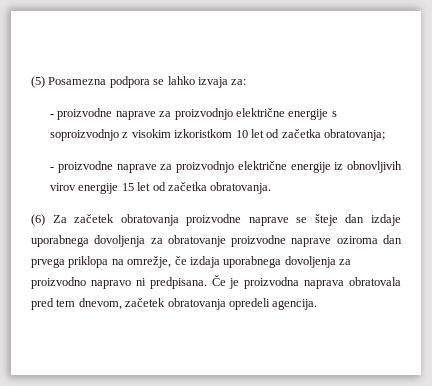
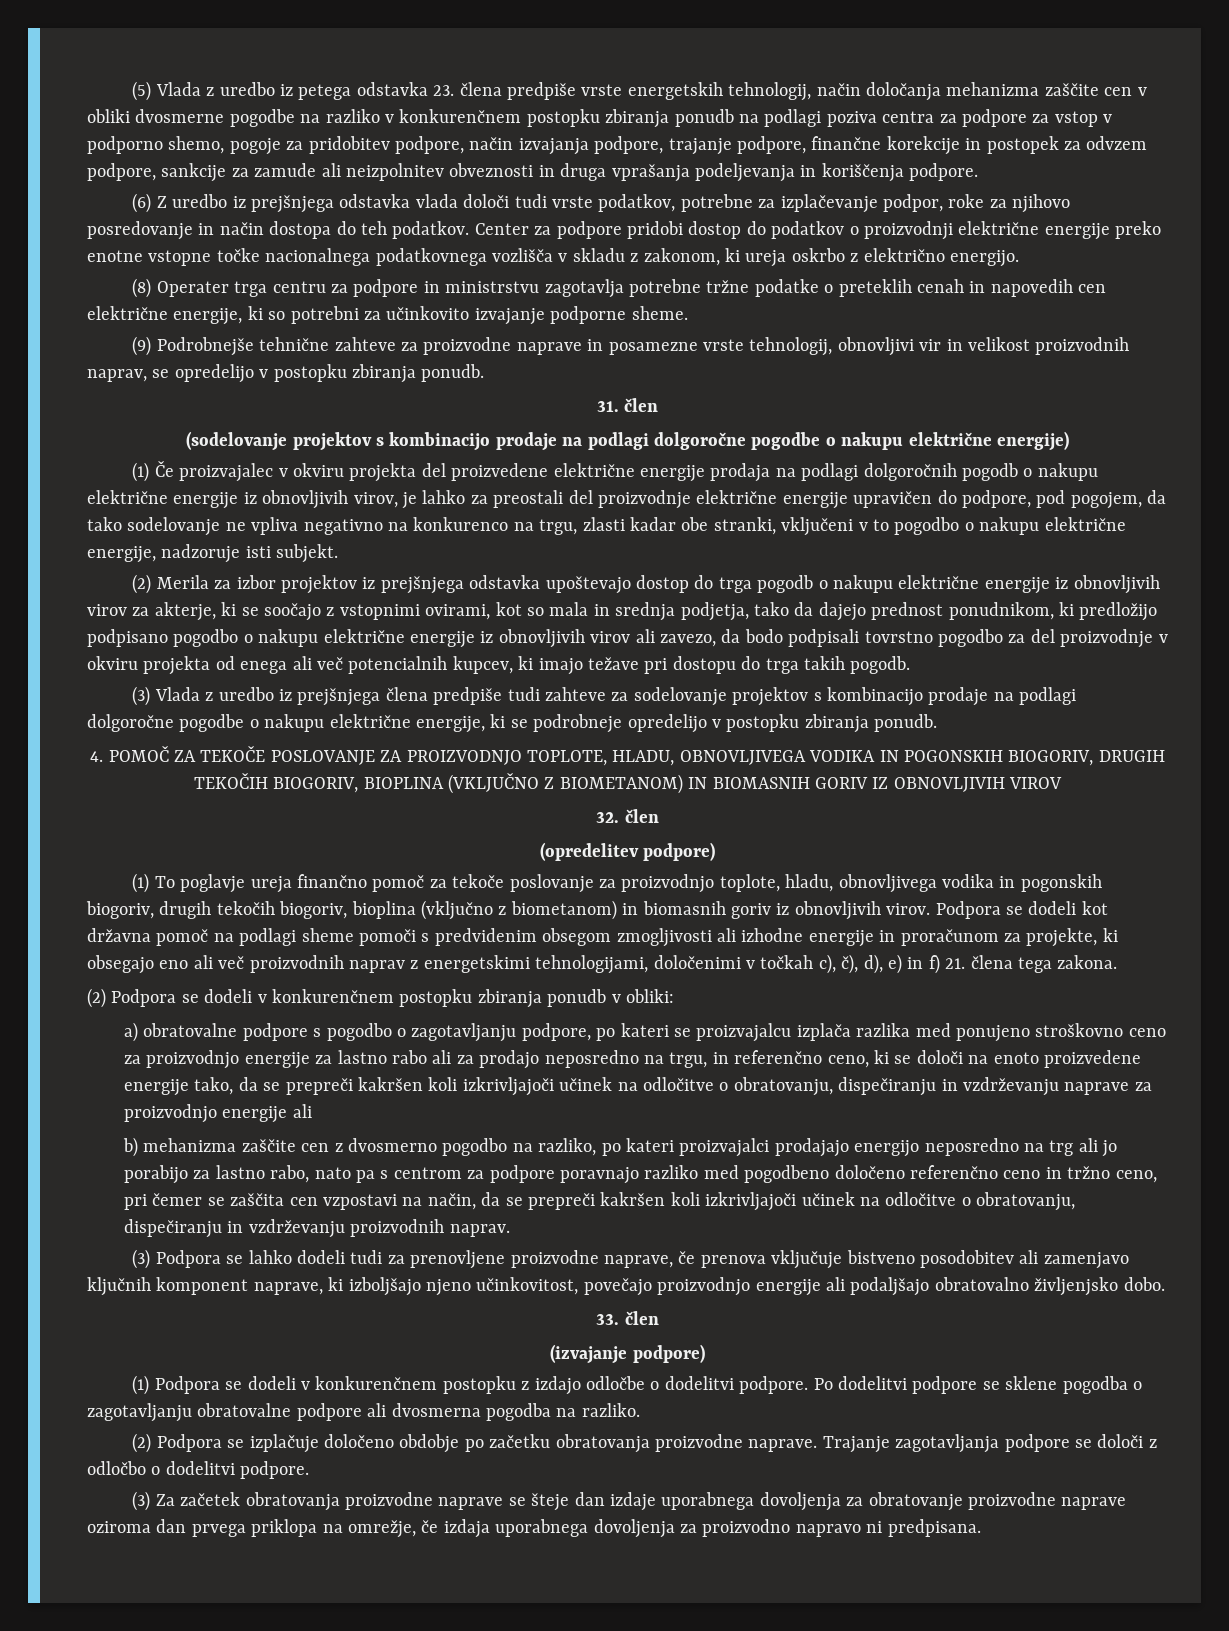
[48,76,247,88] [50,108,337,120] [50,129,386,141] [50,161,402,173] [50,182,272,194] [31,214,45,226] Posamezna podpora se lahko izvaja za: // - proizvodne naprave za proizvodnjo električne energije s soproizvodnjo z visokim izkoristkom 10 let od začetka obratovanja; // - proizvodne naprave za proizvodnjo električne energije iz obnovljivih virov energije 15 let od začetka obratovanja. // (6) -> [155,82,1147,101] [87,109,1113,128] [87,136,1148,155] [87,163,979,182] [132,193,1071,213] [87,221,1162,240] [87,248,1019,267] [132,278,1107,298] [87,306,688,325] [132,336,1130,356] [87,364,485,383] [596,398,659,412] [186,431,1069,451] [132,461,1098,482] [87,490,1167,509] [87,517,1126,536] [87,544,339,563] [132,574,1160,594] [87,602,1158,621] [87,629,1168,648] [87,656,911,675] [132,686,1077,706] [87,714,938,733] [90,746,1165,766] [193,773,1063,794] [596,809,659,823] [539,842,716,861] [132,873,1102,893] [86,900,1108,920] [87,928,1118,947] [87,954,1118,974] [87,988,674,1008] [123,1022,1166,1042] [123,1050,1141,1069] [123,1077,1152,1096] [123,1104,312,1123] [122,1137,1118,1157] [123,1165,1157,1184] [123,1192,1076,1211] [123,1219,510,1238] [132,1249,1129,1269] [87,1277,1165,1296] [596,1311,659,1325] [550,1344,705,1364] [132,1375,1142,1395] [87,1403,640,1422] [132,1433,1157,1453] [87,1461,310,1479] [132,1491,151,1511] Vlada z uredbo iz petega odstavka 23. člena predpiše vrste energetskih tehnologij, način določanja mehanizma zaščite cen v obliki dvosmerne pogodbe na razliko v konkurenčnem postopku zbiranja ponudb na podlagi poziva centra za podpore za vstop v podporno shemo, pogoje za pridobitev podpore, način izvajanja podpore, trajanje podpore, finančne korekcije in postopek za odvzem podpore, sankcije za zamude ali neizpolnitev obveznosti in druga vprašanja podeljevanja in koriščenja podpore. // (6) Z uredbo iz prejšnjega odstavka vlada določi tudi vrste podatkov, potrebne za izplačevanje podpor, roke za njihovo posredovanje in način dostopa do teh podatkov. Center za podpore pridobi dostop do podatkov o proizvodnji električne energije preko enotne vstopne točke nacionalnega podatkovnega vozlišča v skladu z zakonom, ki ureja oskrbo z električno energijo. // (8) Operater trga centru za podpore in ministrstvu zagotavlja potrebne tržne podatke o preteklih cenah in napovedih cen električne energije, ki so potrebni za učinkovito izvajanje podporne sheme. // (9) Podrobnejše tehnične zahteve za proizvodne naprave in posamezne vrste tehnologij, obnovljivi vir in velikost proizvodnih naprav, se opredelijo v postopku zbiranja ponudb. // 31. člen // (sodelovanje projektov s kombinacijo prodaje na podlagi dolgoročne pogodbe o nakupu električne energije) // (1) Če proizvajalec v okviru projekta del proizvedene električne energije prodaja na podlagi dolgoročnih pogodb o nakupu električne energije iz obnovljivih virov, je lahko za preostali del proizvodnje električne energije upravičen do podpore, pod pogojem, da tako sodelovanje ne vpliva negativno na konkurenco na trgu, zlasti kadar obe stranki, vključeni v to pogodbo o nakupu električne energije, nadzoruje isti subjekt. // (2) Merila za izbor projektov iz prejšnjega odstavka upoštevajo dostop do trga pogodb o nakupu električne energije iz obnovljivih virov za akterje, ki se soočajo z vstopnimi ovirami, kot so mala in srednja podjetja, tako da dajejo prednost ponudnikom, ki predložijo podpisano pogodbo o nakupu električne energije iz obnovljivih virov ali zavezo, da bodo podpisali tovrstno pogodbo za del proizvodnje v okviru projekta od enega ali več potencialnih kupcev, ki imajo težave pri dostopu do trga takih pogodb. // (3) Vlada z uredbo iz prejšnjega člena predpiše tudi zahteve za sodelovanje projektov s kombinacijo prodaje na podlagi dolgoročne pogodbe o nakupu električne energije, ki se podrobneje opredelijo v postopku zbiranja ponudb. // 4. POMOČ ZA TEKOČE POSLOVANJE ZA PROIZVODNJO TOPLOTE, HLADU, OBNOVLJIVEGA VODIKA IN POGONSKIH BIOGORIV, DRUGIH TEKOČIH BIOGORIV, BIOPLINA (VKLJUČNO Z BIOMETANOM) IN BIOMASNIH GORIV IZ OBNOVLJIVIH VIROV // 32. člen // (opredelitev podpore) // (1) To poglavje ureja finančno pomoč za tekoče poslovanje za proizvodnjo toplote, hladu, obnovljivega vodika in pogonskih biogoriv, drugih tekočih biogoriv, bioplina (vključno z biometanom) in biomasnih goriv iz obnovljivih virov. Podpora se dodeli kot državna pomoč na podlagi sheme pomoči s predvidenim obsegom zmogljivosti ali izhodne energije in proračunom za projekte, ki obsegajo eno ali več proizvodnih naprav z energetskimi tehnologijami, določenimi v točkah c), č), d), e) in f) 21. člena tega zakona. // (2) Podpora se dodeli v konkurenčnem postopku zbiranja ponudb v obliki: // a) obratovalne podpore s pogodbo o zagotavljanju podpore, po kateri se proizvajalcu izplača razlika med ponujeno stroškovno ceno za proizvodnjo energije za lastno rabo ali za prodajo neposredno na trgu, in referenčno ceno, ki se določi na enoto proizvedene energije tako, da se prepreči kakršen koli izkrivljajoči učinek na odločitve o obratovanju, dispečiranju in vzdrževanju naprave za proizvodnjo energije ali // b) mehanizma zaščite cen z dvosmerno pogodbo na razliko, po kateri proizvajalci prodajajo energijo neposredno na trg ali jo porabijo za lastno rabo, nato pa s centrom za podpore poravnajo razliko med pogodbeno določeno referenčno ceno in tržno ceno, pri čemer se zaščita cen vzpostavi na način, da se prepreči kakršen koli izkrivljajoči učinek na odločitve o obratovanju, dispečiranju in vzdrževanju proizvodnih naprav. // (3) Podpora se lahko dodeli tudi za prenovljene proizvodne naprave, če prenova vključuje bistveno posodobitev ali zamenjavo ključnih komponent naprave, ki izboljšajo njeno učinkovitost, povečajo proizvodnjo energije ali podaljšajo obratovalno življenjsko dobo. // 33. člen // (izvajanje podpore) // (1) Podpora se dodeli v konkurenčnem postopku z izdajo odločbe o dodelitvi podpore. Po dodelitvi podpore se sklene pogodba o zagotavljanju obratovalne podpore ali dvosmerna pogodba na razliko. // (2) Podpora se izplačuje določeno obdobje po začetku obratovanja proizvodne naprave. Trajanje zagotavljanja podpore se določi z odločbo o dodelitvi podpore. // (3)
[211,275,401,289] [31,298,318,310] Če je proizvodna naprava obratovala pred tem dnevom, začetek obratovanja opredeli agencija. -> (981, 1528) none

